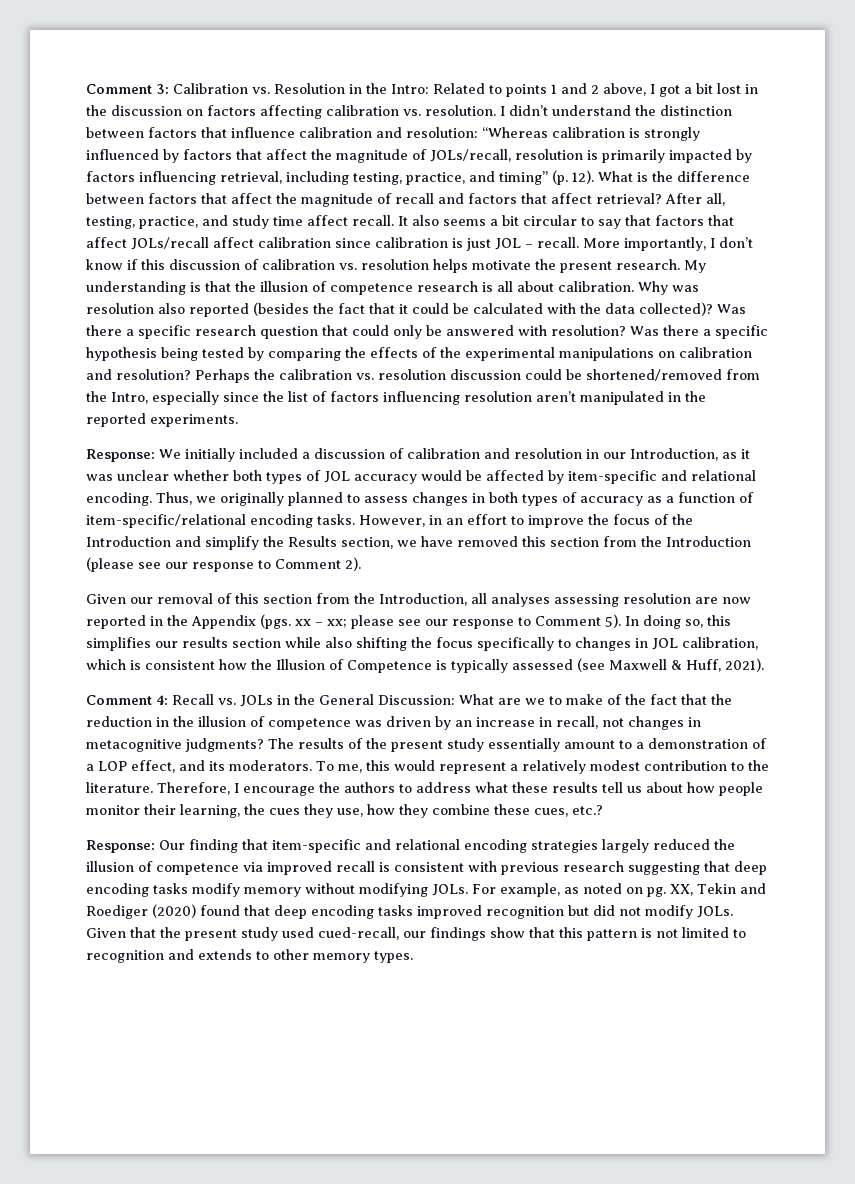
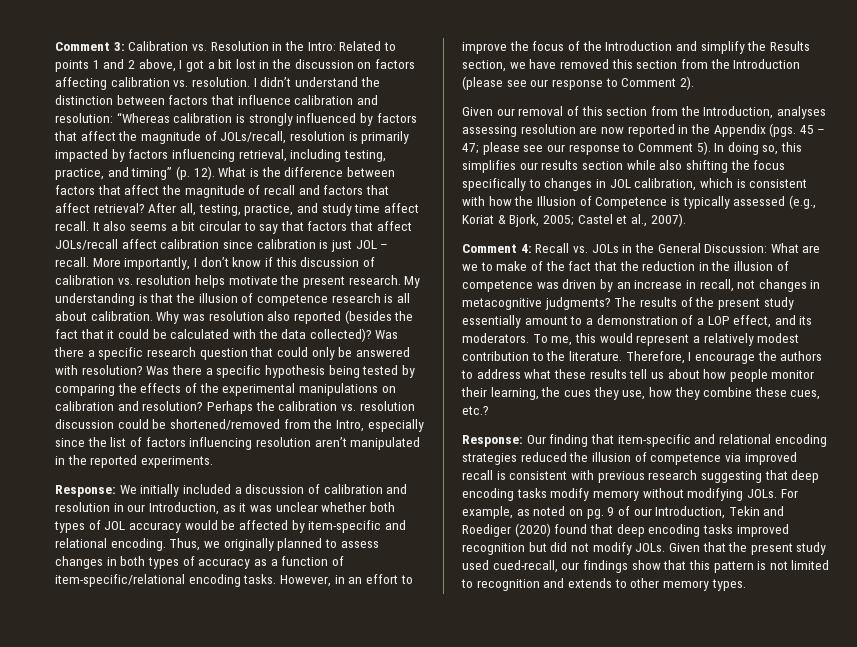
[471,593,487,604] all -> (774, 112) none
[295,619,347,628] xx – xx; -> [799,125,826,134] [462,143,479,154] 45 – 47;
(215, 665) none -> [462,196,485,206] with
[577,658,764,672] (see Maxwell & Huff, 2021). -> [788,195,816,209] [462,213,686,227] (e.g., Koriat & Bjork, 2005; Castel et al., 2007).
[602,839,649,853] largely -> (517, 459) none
[670,884,693,896] XX, -> [607,506,726,519] 9 of our Introduction,

